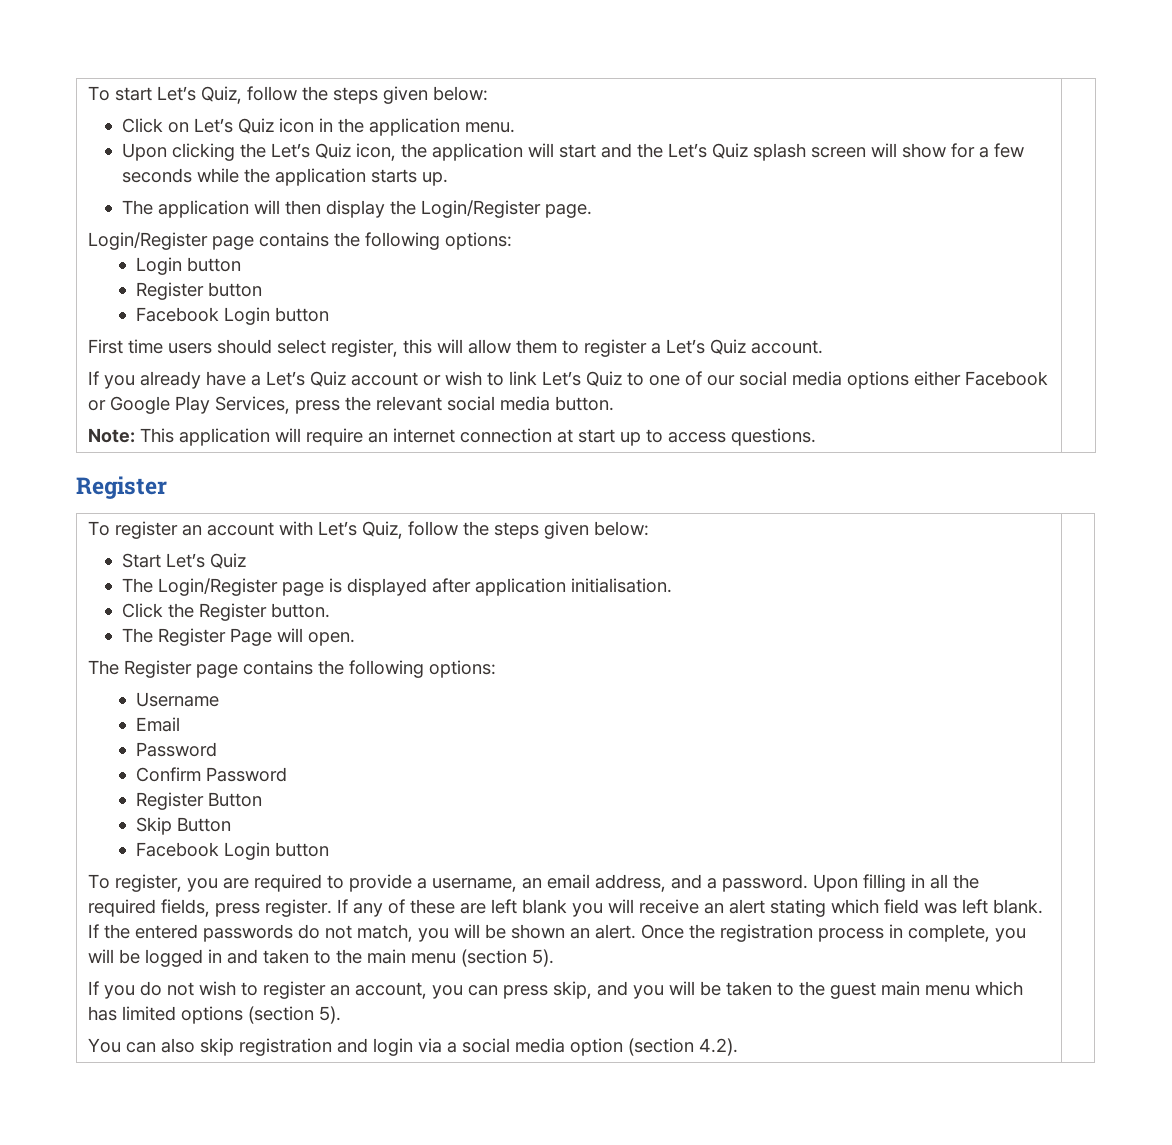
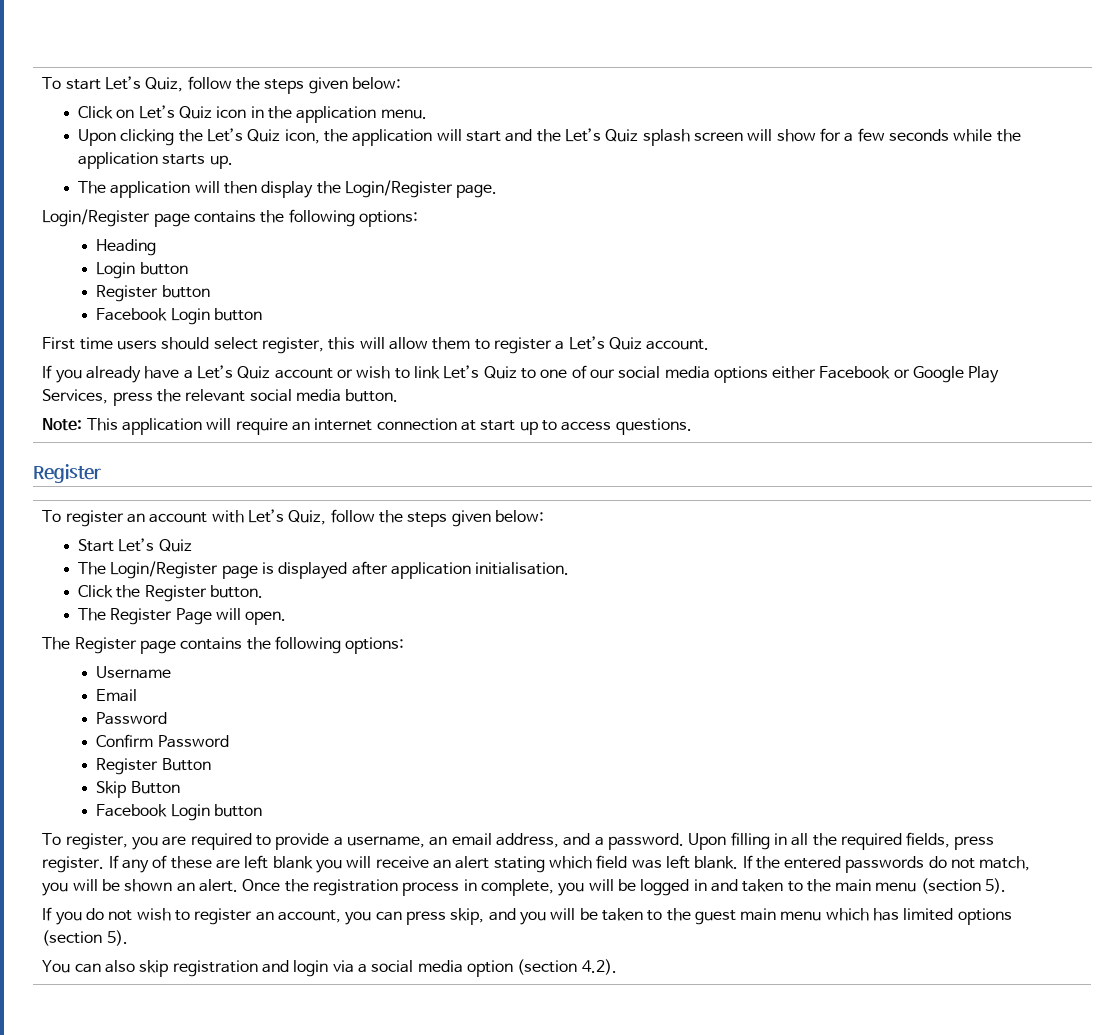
(513, 241) none -> [96,239,157,256] // Heading

